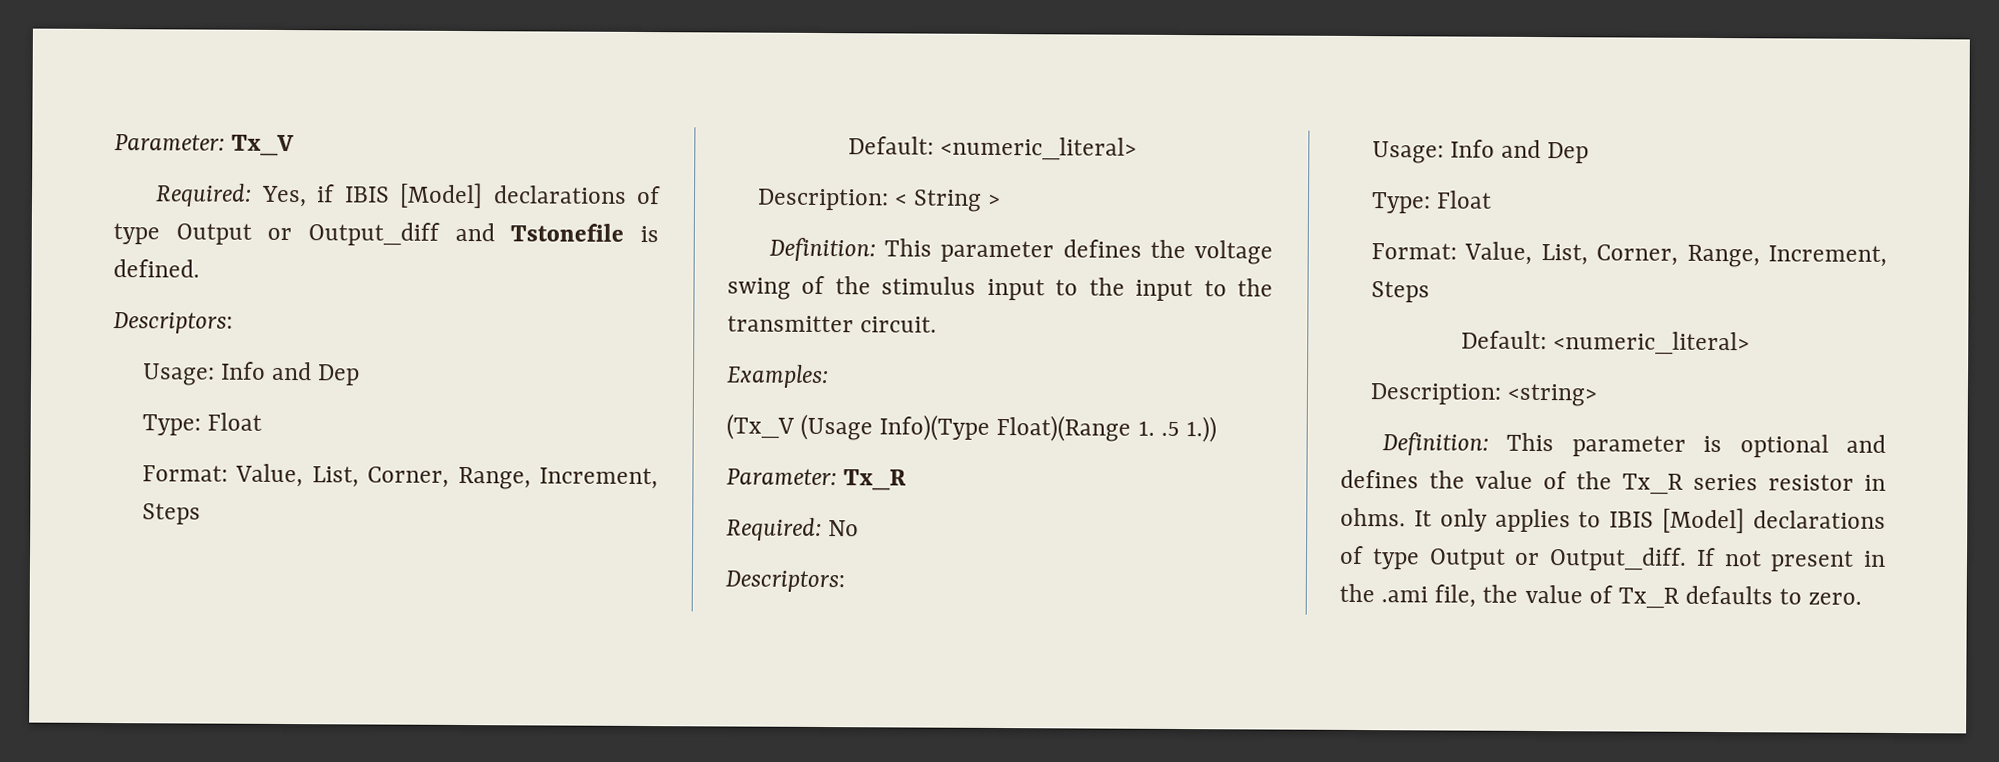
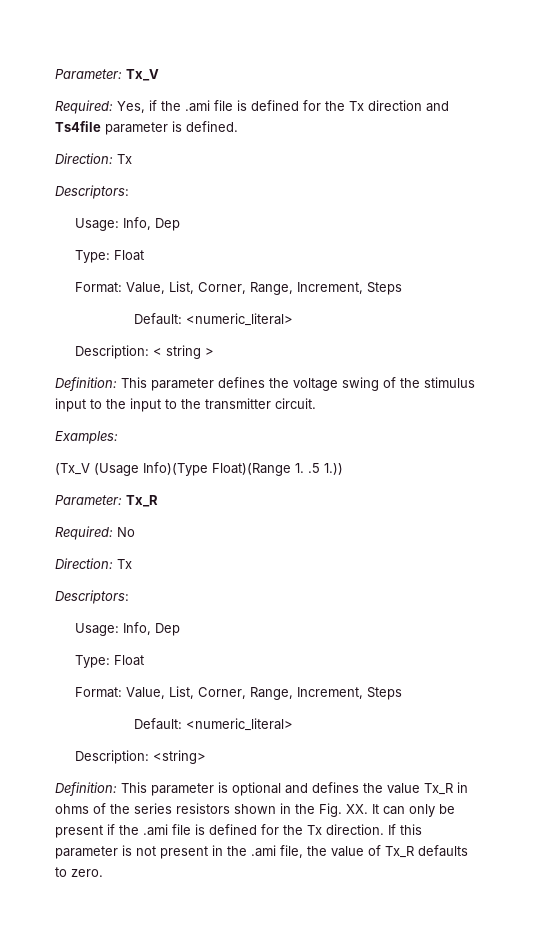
[343,182,661,209] [113,222,625,246] IBIS [Model] declarations of type Output or Output_diff and Tstonefile -> [161,100,449,112] [55,121,168,135] the .ami file is defined for the Tx direction and Ts4file parameter
[113,312,233,334] [141,361,313,386] // Descriptors: // Usage: Info and -> [55,153,132,164] [55,185,129,199] [74,217,151,231] // Direction: Tx // Descriptors: // Usage: Info,
[913,189,983,212] String -> [165,345,201,359] string
[725,570,845,593] [1371,139,1542,164] // Descriptors: // Usage: Info and -> [55,558,132,569] [55,590,129,604] [74,622,151,636] // Direction: Tx // Descriptors: // Usage: Info,
[1543,471,1886,495] [1340,507,1886,534] [1339,545,1716,571] of the Tx_R series resistor in ohms. It only applies to IBIS [Model] declarations of type Output or Output_diff. If -> [424,782,468,795] [55,803,455,817] [55,824,422,838] [55,845,132,859] Tx_R in ohms of the series resistors shown in the Fig. XX. It can only be present if the .ami file is defined for the Tx direction. If this parameter is

